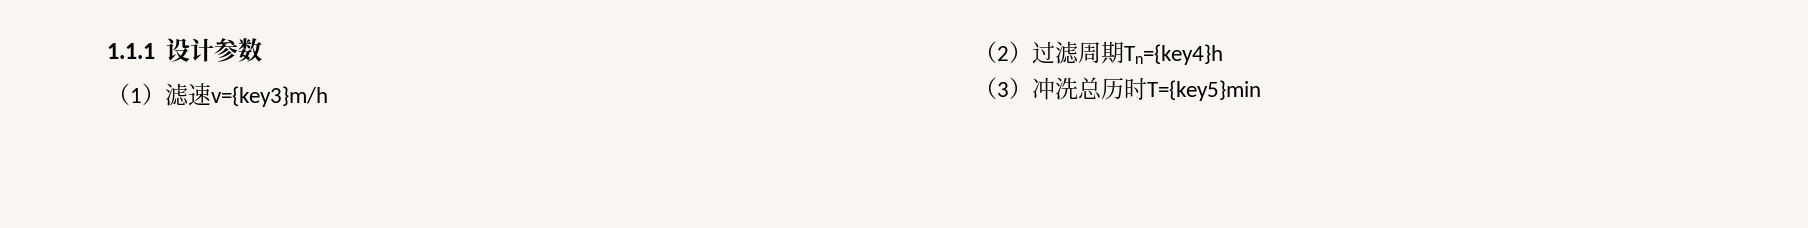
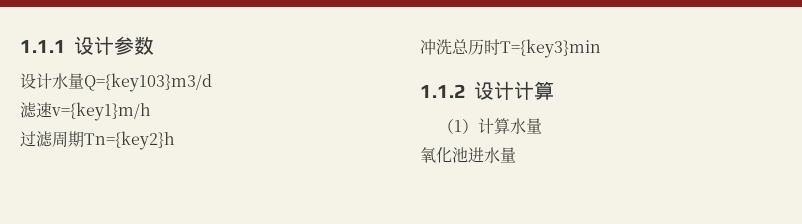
[107,83,328,107] [974,41,1224,65] [974,77,1262,101] （1）滤速v={key3}m/h // （2）过滤周期Tn={key4}h // （3）冲洗总历时T={key5}min -> [20,73,212,92] [20,102,151,121] [20,131,175,150] [420,39,601,58] [420,81,554,100] [438,118,543,134] [420,147,516,163] 设计水量Q={key103}m3/d // 滤速v={key1}m/h // 过滤周期Tn={key2}h // 冲洗总历时T={key3}min // 1.1.2设计计算 // （1）计算水量 // 氧化池进水量

